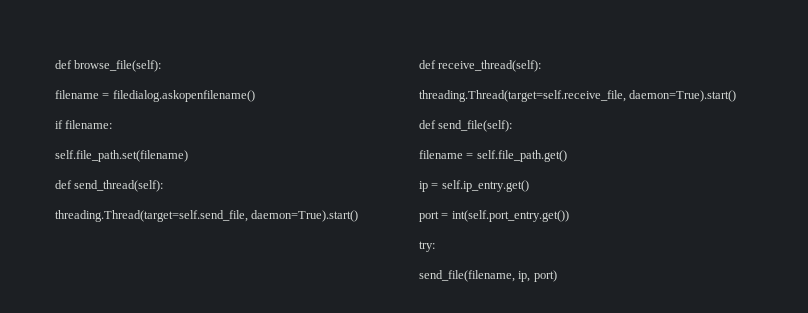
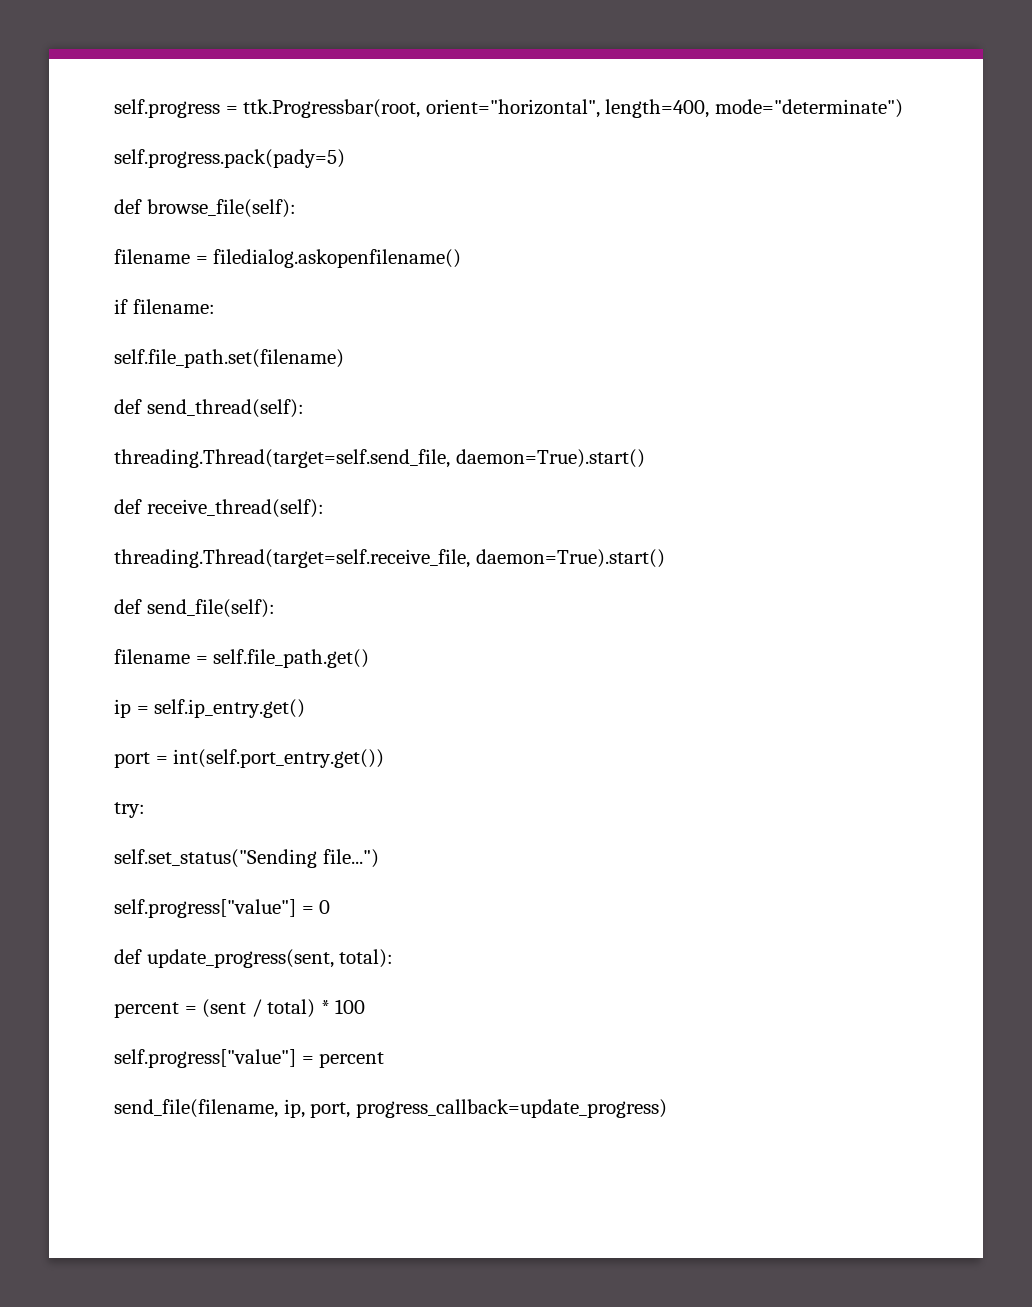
(55, 64) none -> [114,99,903,118] [114,149,345,168] self.progress = ttk.Progressbar(root, orient="horizontal", length=400, mode="determinate") // self.progress.pack(pady=5) //
(435, 246) none -> [114,849,379,868] [114,899,331,918] [114,949,394,968] [114,999,366,1018] [114,1049,385,1068] // self.set_status("Sending file...") // self.progress["value"] = 0 // def update_progress(sent, total): // percent = (sent / total) * 100 // self.progress["value"] = percent
[533,270,557,282] port) -> [310,1099,667,1118] port, progress_callback=update_progress)

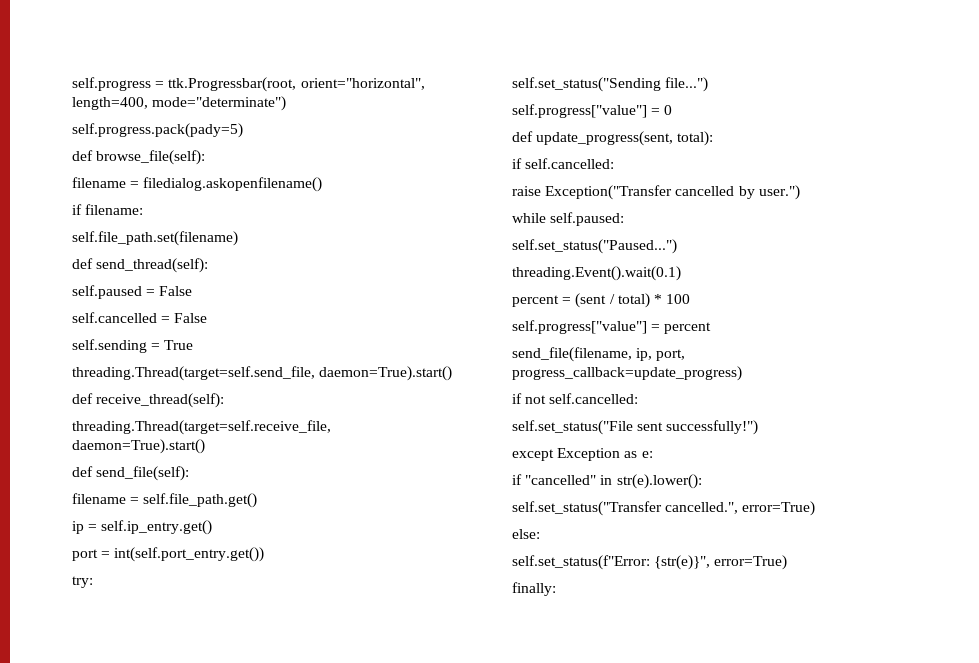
(304, 408) none -> [72,285,193,299] [72,312,208,323] [72,339,194,353] // self.paused = False // self.cancelled = False // self.sending = True
(394, 958) none -> [512,158,615,169] [512,185,800,200] [512,212,625,226] [512,239,677,254] [512,266,681,281] // if self.cancelled: // raise Exception("Transfer cancelled by user.") // while self.paused: // self.set_status("Paused...") // threading.Event().wait(0.1)
(667, 1108) none -> [512,393,639,404] [512,420,759,435] [512,448,653,461] [512,474,702,489] [512,501,816,516] [512,529,540,539] [512,555,788,570] [512,582,556,596] // if not self.cancelled: // self.set_status("File sent successfully!") // except Exception as e: // if "cancelled" in str(e).lower(): // self.set_status("Transfer cancelled.", error=True) // else: // self.set_status(f"Error: {str(e)}", error=True) // finally:

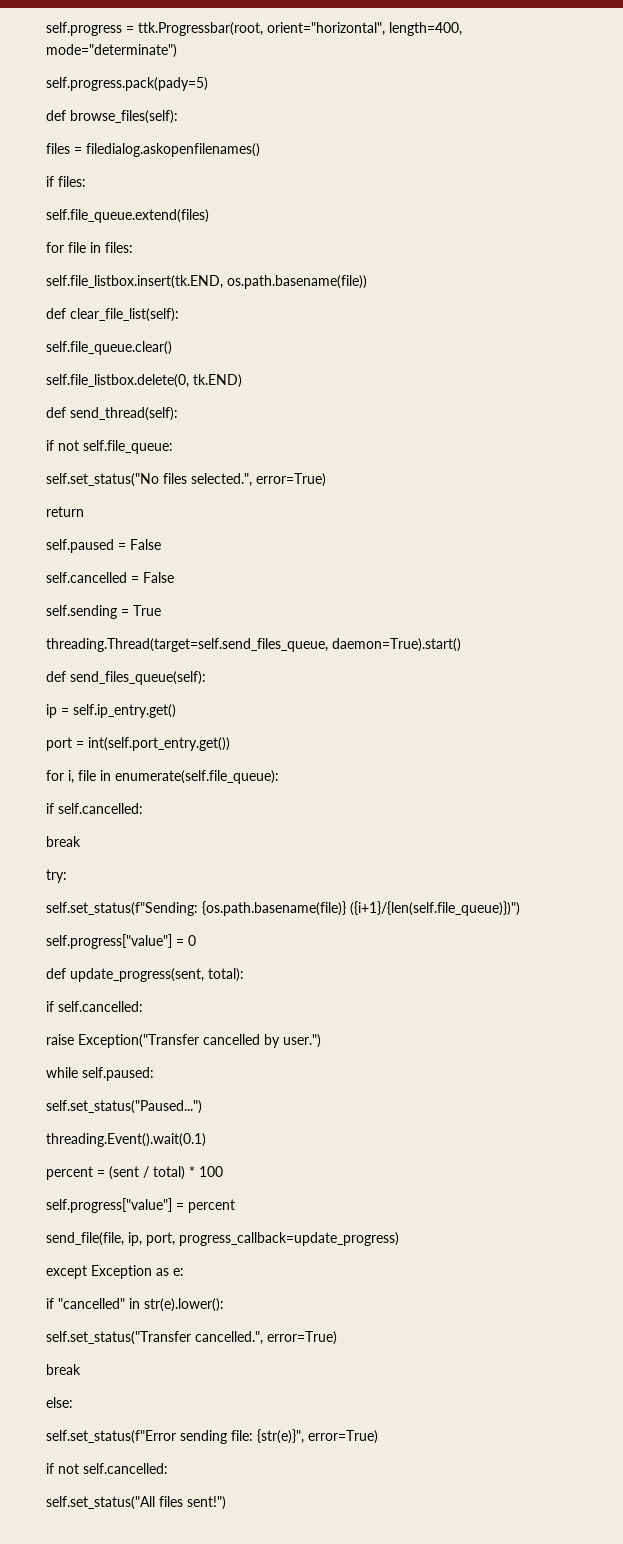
[96,150,206,165] [72,177,323,192] [72,204,144,215] [72,231,238,246] [72,258,209,273] browse_file(self): // filename = filedialog.askopenfilename() // if filename: // self.file_path.set(filename) // def send_thread(self): -> [70,110,178,124] [46,143,260,157] [46,176,86,187] [46,209,209,223] [46,242,133,253] [46,275,367,289] [46,308,179,322] [46,341,172,355] [46,374,242,388] [46,407,178,421] [46,440,173,454] [46,473,326,487] [46,506,84,517] browse_files(self): // files = filedialog.askopenfilenames() // if files: // self.file_queue.extend(files) // for file in files: // self.file_listbox.insert(tk.END, os.path.basename(file)) // def clear_file_list(self): // self.file_queue.clear() // self.file_listbox.delete(0, tk.END) // def send_thread(self): // if not self.file_queue: // self.set_status("No files selected.", error=True) // return
[72,366,453,381] [72,393,225,408] [72,420,331,435] [72,439,205,454] [72,466,190,481] [72,493,258,508] threading.Thread(target=self.send_file, daemon=True).start() // def receive_thread(self): // threading.Thread(target=self.receive_file, daemon=True).start() // def send_file(self): // filename = self.file_path.get() -> [46,638,461,652] [46,671,206,685] threading.Thread(target=self.send_files_queue, daemon=True).start() // def send_files_queue(self):
[72,576,93,588] [512,77,709,92] try: // self.set_status("Sending file...") -> [46,770,279,784] [46,803,143,814] [46,836,81,847] [46,869,67,883] [46,901,520,916] for i, file in enumerate(self.file_queue): // if self.cancelled: // break // try: // self.set_status(f"Sending: {os.path.basename(file)} ({i+1}/{len(self.file_queue)})")
[512,347,632,362] send_file(filename, -> [46,1232,124,1246] send_file(file,
[512,393,639,404] [512,420,759,435] // if not self.cancelled: // self.set_status("File sent successfully!") -> (399, 1239) none
(816, 508) none -> [46,1364,81,1375] // break
[512,555,650,570] self.set_status(f"Error: -> [46,1430,253,1444] self.set_status(f"Error sending file:
[512,582,556,596] finally: -> [46,1463,168,1474] [46,1496,226,1510] if not self.cancelled: // self.set_status("All files sent!")

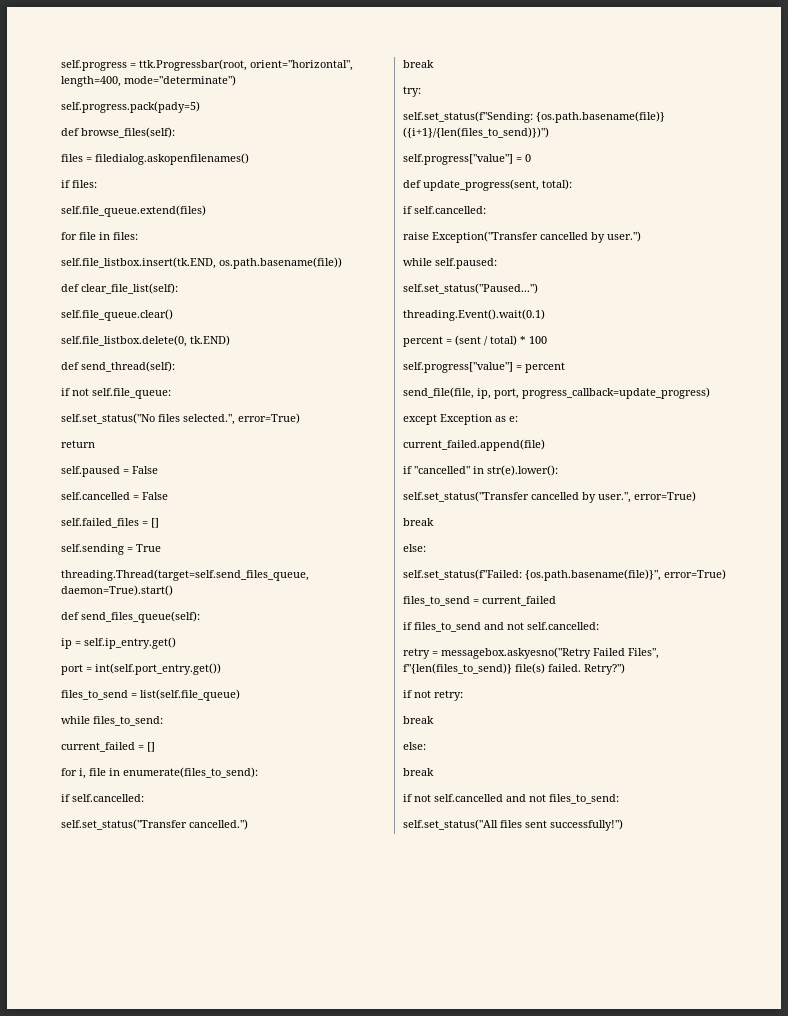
(174, 577) none -> [61,518,159,528] // self.failed_files = []
(230, 744) none -> [61,689,240,701] [61,716,163,726] [61,742,155,752] // files_to_send = list(self.file_queue) // while files_to_send: // current_failed = []
[115,770,279,784] [46,803,143,814] enumerate(self.file_queue): // if self.cancelled: -> [123,767,258,778] [61,794,144,802] [61,819,248,830] enumerate(files_to_send): // if self.cancelled: // self.set_status("Transfer cancelled.")
[350,901,520,916] ({i+1}/{len(self.file_queue)})") -> [403,127,549,138] ({i+1}/{len(files_to_send)})")
(184, 1272) none -> [403,439,545,451] // current_failed.append(file)
[195,1331,263,1345] cancelled.", -> [531,492,631,503] cancelled by user.",
[46,1429,378,1444] [46,1463,168,1474] self.set_status(f"Error sending file: {str(e)}", error=True) // if not self.cancelled: -> [403,569,726,581] [403,596,556,606] [403,622,599,632] [403,647,659,659] [403,663,625,675] [403,690,463,701] [403,716,434,724] [403,742,426,750] [403,768,434,776] [403,794,619,804] self.set_status(f"Failed: {os.path.basename(file)}", error=True) // files_to_send = current_failed // if files_to_send and not self.cancelled: // retry = messagebox.askyesno("Retry Failed Files", f"{len(files_to_send)} file(s) failed. Retry?") // if not retry: // break // else: // break // if not self.cancelled and not files_to_send:
[187,1496,226,1510] sent!") -> [525,819,623,831] sent successfully!")

